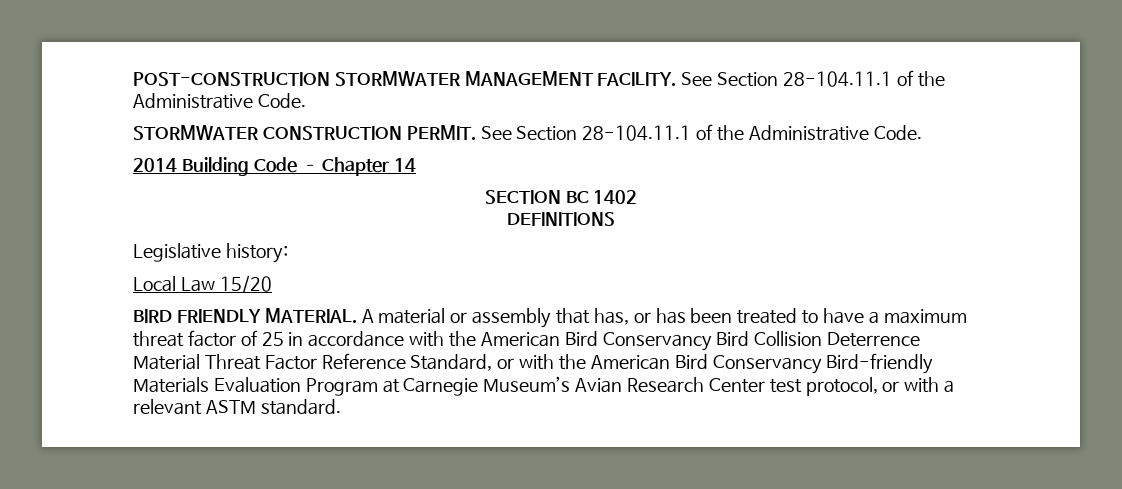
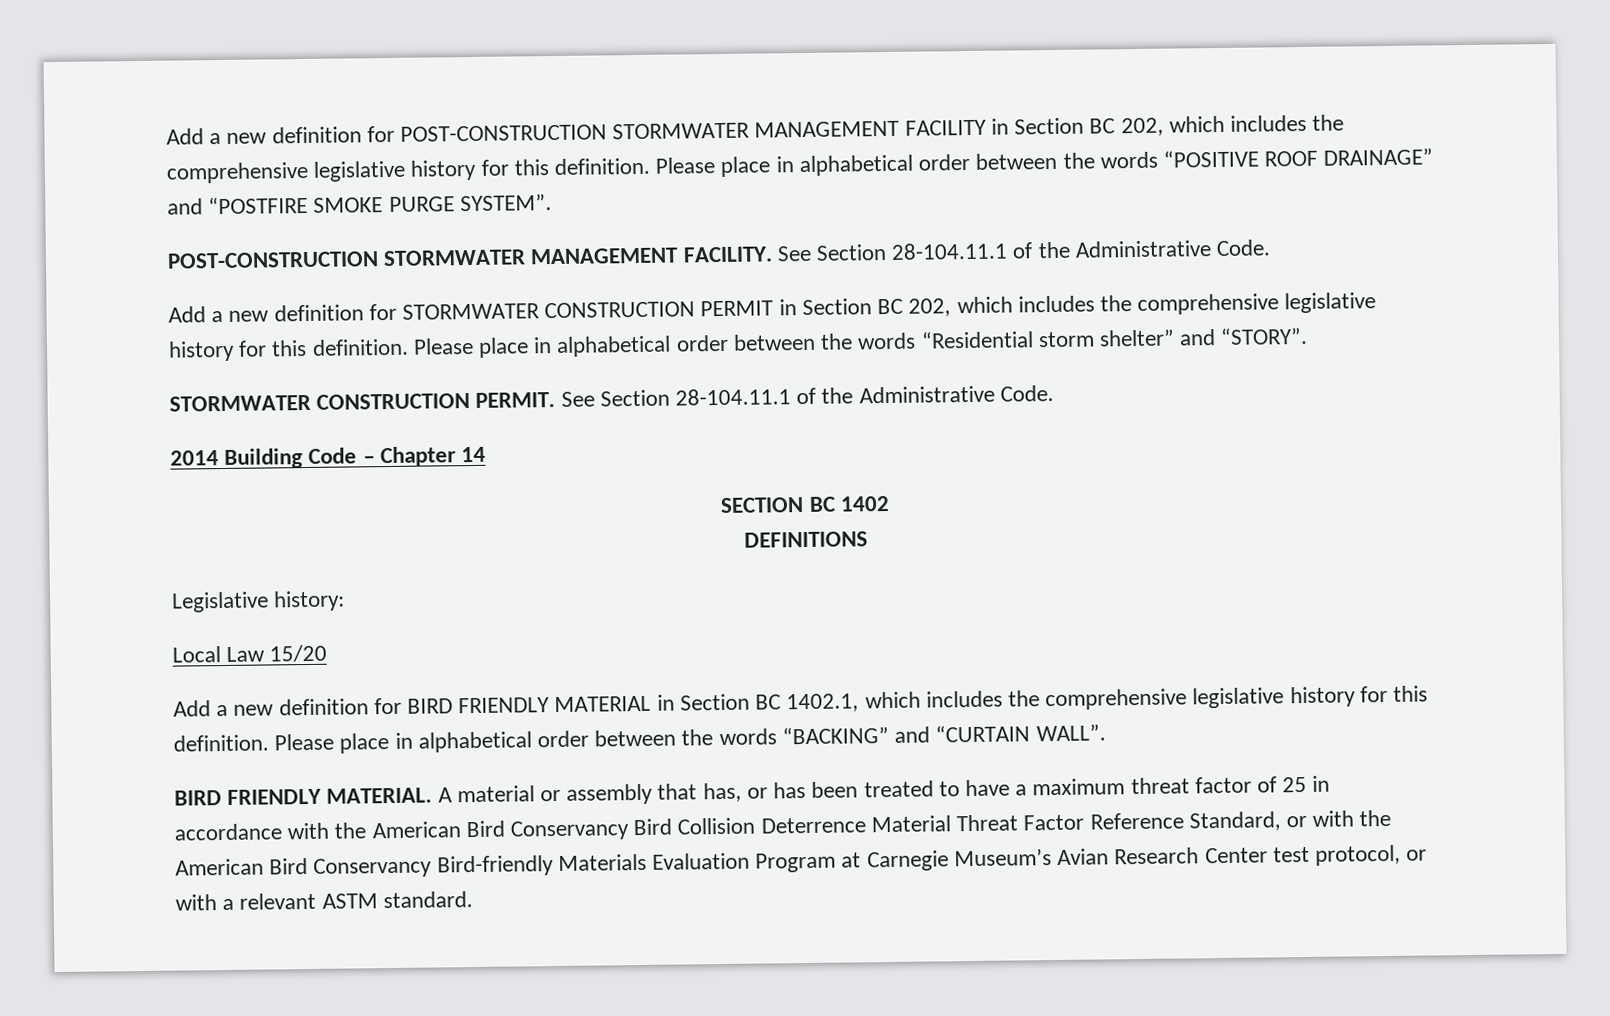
(133, 79) none -> [166,114,1345,145] [166,148,1434,184] [167,194,552,215] Add a new definition for POST-CONSTRUCTION STORMWATER MANAGEMENT FACILITY in Section BC 202, which includes the comprehensive legislative history for this definition. Please place in alphabetical order between the words “POSITIVE ROOF DRAINAGE” and “POSTFIRE SMOKE PURGE SYSTEM”. //
(306, 100) none -> [168,292,1377,323] [168,326,1309,362] // Add a new definition for STORMWATER CONSTRUCTION PERMIT in Section BC 202, which includes the comprehensive legislative history for this definition. Please place in alphabetical order between the words “Residential storm shelter” and “STORY”.
(272, 284) none -> [173,685,1428,717] [173,724,1106,754] // Add a new definition for BIRD FRIENDLY MATERIAL in Section BC 1402.1, which includes the comprehensive legislative history for this definition. Please place in alphabetical order between the words “BACKING” and “CURTAIN WALL”.

